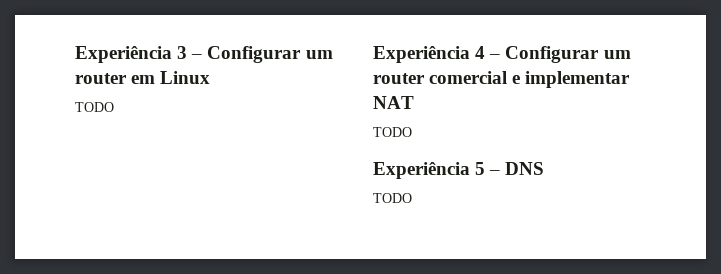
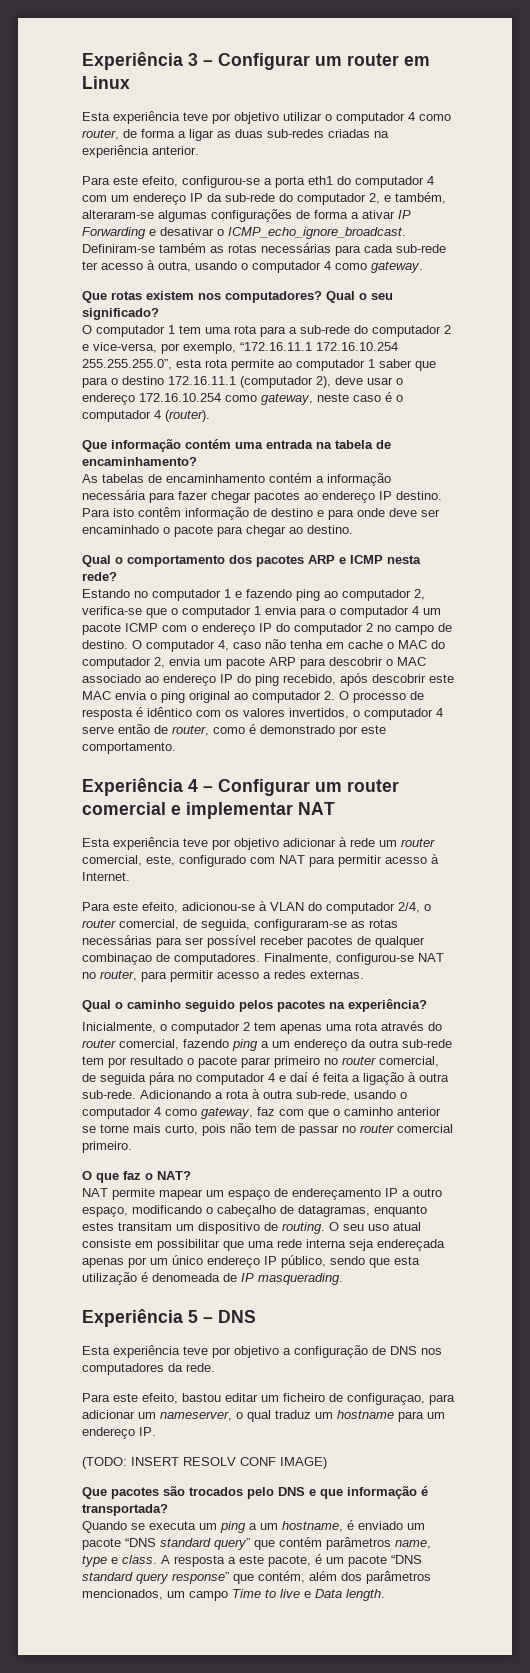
[75,102,114,112] TODO -> [82,111,451,124] [82,129,389,141] [82,145,199,158] [82,176,434,188] [82,192,446,205] [82,209,411,222] [82,227,406,239] [82,243,446,256] [82,260,423,273] [82,291,393,303] [82,308,159,320] [82,325,451,337] [82,342,398,354] [82,359,436,371] [82,376,403,388] [82,392,403,405] [82,410,210,422] [82,439,391,452] [82,457,197,466] [82,473,391,486] [82,490,442,503] [82,507,440,520] [82,525,353,537] [82,555,421,567] [82,572,117,581] [82,589,425,601] [82,606,441,618] [82,623,452,635] [82,639,445,652] [82,657,426,669] [82,673,454,686] [82,691,424,703] [82,707,443,720] [82,724,386,737] [82,742,176,754] Esta experiência teve por objetivo utilizar o computador 4 como router, de forma a ligar as duas sub-redes criadas na experiência anterior. // Para este efeito, configurou-se a porta eth1 do computador 4 com um endereço IP da sub-rede do computador 2, e também, alteraram-se algumas configurações de forma a ativar IP Forwarding e desativar o ICMP_echo_ignore_broadcast. Definiram-se também as rotas necessárias para cada sub-rede ter acesso à outra, usando o computador 4 como gateway. // Que rotas existem nos computadores? Qual o seu significado? // O computador 1 tem uma rota para a sub-rede do computador 2 e vice-versa, por exemplo, “172.16.11.1 172.16.10.254 255.255.255.0”, esta rota permite ao computador 1 saber que para o destino 172.16.11.1 (computador 2), deve usar o endereço 172.16.10.254 como gateway, neste caso é o computador 4 (router). // Que informação contém uma entrada na tabela de encaminhamento? // As tabelas de encaminhamento contém a informação necessária para fazer chegar pacotes ao endereço IP destino. Para isto contêm informação de destino e para onde deve ser encaminhado o pacote para chegar ao destino. // Qual o comportamento dos pacotes ARP e ICMP nesta rede? // Estando no computador 1 e fazendo ping ao computador 2, verifica-se que o computador 1 envia para o computador 4 um pacote ICMP com o endereço IP do computador 2 no campo de destino. O computador 4, caso não tenha em cache o MAC do computador 2, envia um pacote ARP para descobrir o MAC associado ao endereço IP do ping recebido, após descobrir este MAC envia o ping original ao computador 2. O processo de resposta é idêntico com os valores invertidos, o computador 4 serve então de router, como é demonstrado por este comportamento.
[373,127,412,137] [373,162,545,179] [373,193,412,203] TODO // Experiência 5 – DNS // TODO -> [82,837,435,850] [82,854,439,867] [82,872,130,881] [82,901,431,914] [82,919,398,931] [82,935,425,948] [82,953,444,965] [82,970,364,982] [82,999,427,1012] [82,1021,442,1034] [82,1039,452,1051] [82,1056,439,1068] [82,1072,449,1085] [82,1089,407,1101] [82,1107,441,1119] [82,1123,453,1136] [82,1141,132,1153] [82,1171,191,1183] [82,1188,442,1200] [82,1205,427,1217] [82,1222,421,1234] [82,1239,445,1251] [82,1255,420,1268] [82,1272,343,1285] [82,1309,256,1327] [82,1345,442,1358] [82,1363,215,1375] [82,1393,455,1405] [82,1410,445,1422] [82,1427,156,1439] [82,1457,327,1469] [82,1486,428,1499] [82,1504,168,1516] [82,1520,425,1533] [82,1537,431,1550] [82,1554,422,1567] [82,1571,431,1584] [82,1589,385,1601] Esta experiência teve por objetivo adicionar à rede um router comercial, este, configurado com NAT para permitir acesso à Internet. // Para este efeito, adicionou-se à VLAN do computador 2/4, o router comercial, de seguida, configuraram-se as rotas necessárias para ser possível receber pacotes de qualquer combinaçao de computadores. Finalmente, configurou-se NAT no router, para permitir acesso a redes externas. // Qual o caminho seguido pelos pacotes na experiência? // Inicialmente, o computador 2 tem apenas uma rota através do router comercial, fazendo ping a um endereço da outra sub-rede tem por resultado o pacote parar primeiro no router comercial, de seguida pára no computador 4 e daí é feita a ligação à outra sub-rede. Adicionando a rota à outra sub-rede, usando o computador 4 como gateway, faz com que o caminho anterior se torne mais curto, pois não tem de passar no router comercial primeiro. // O que faz o NAT? // NAT permite mapear um espaço de endereçamento IP a outro espaço, modificando o cabeçalho de datagramas, enquanto estes transitam um dispositivo de routing. O seu uso atual consiste em possibilitar que uma rede interna seja endereçada apenas por um único endereço IP público, sendo que esta utilização é denomeada de IP masquerading. // Experiência 5 – DNS // Esta experiência teve por objetivo a configuração de DNS nos computadores da rede. // Para este efeito, bastou editar um ficheiro de configuraçao, para adicionar um nameserver, o qual traduz um hostname para um endereço IP. // (TODO: INSERT RESOLV CONF IMAGE) // Que pacotes são trocados pelo DNS e que informação é transportada? // Quando se executa um ping a um hostname, é enviado um pacote “DNS standard query” que contém parâmetros name, type e class. A resposta a este pacote, é um pacote “DNS standard query response” que contém, além dos parâmetros mencionados, um campo Time to live e Data length.

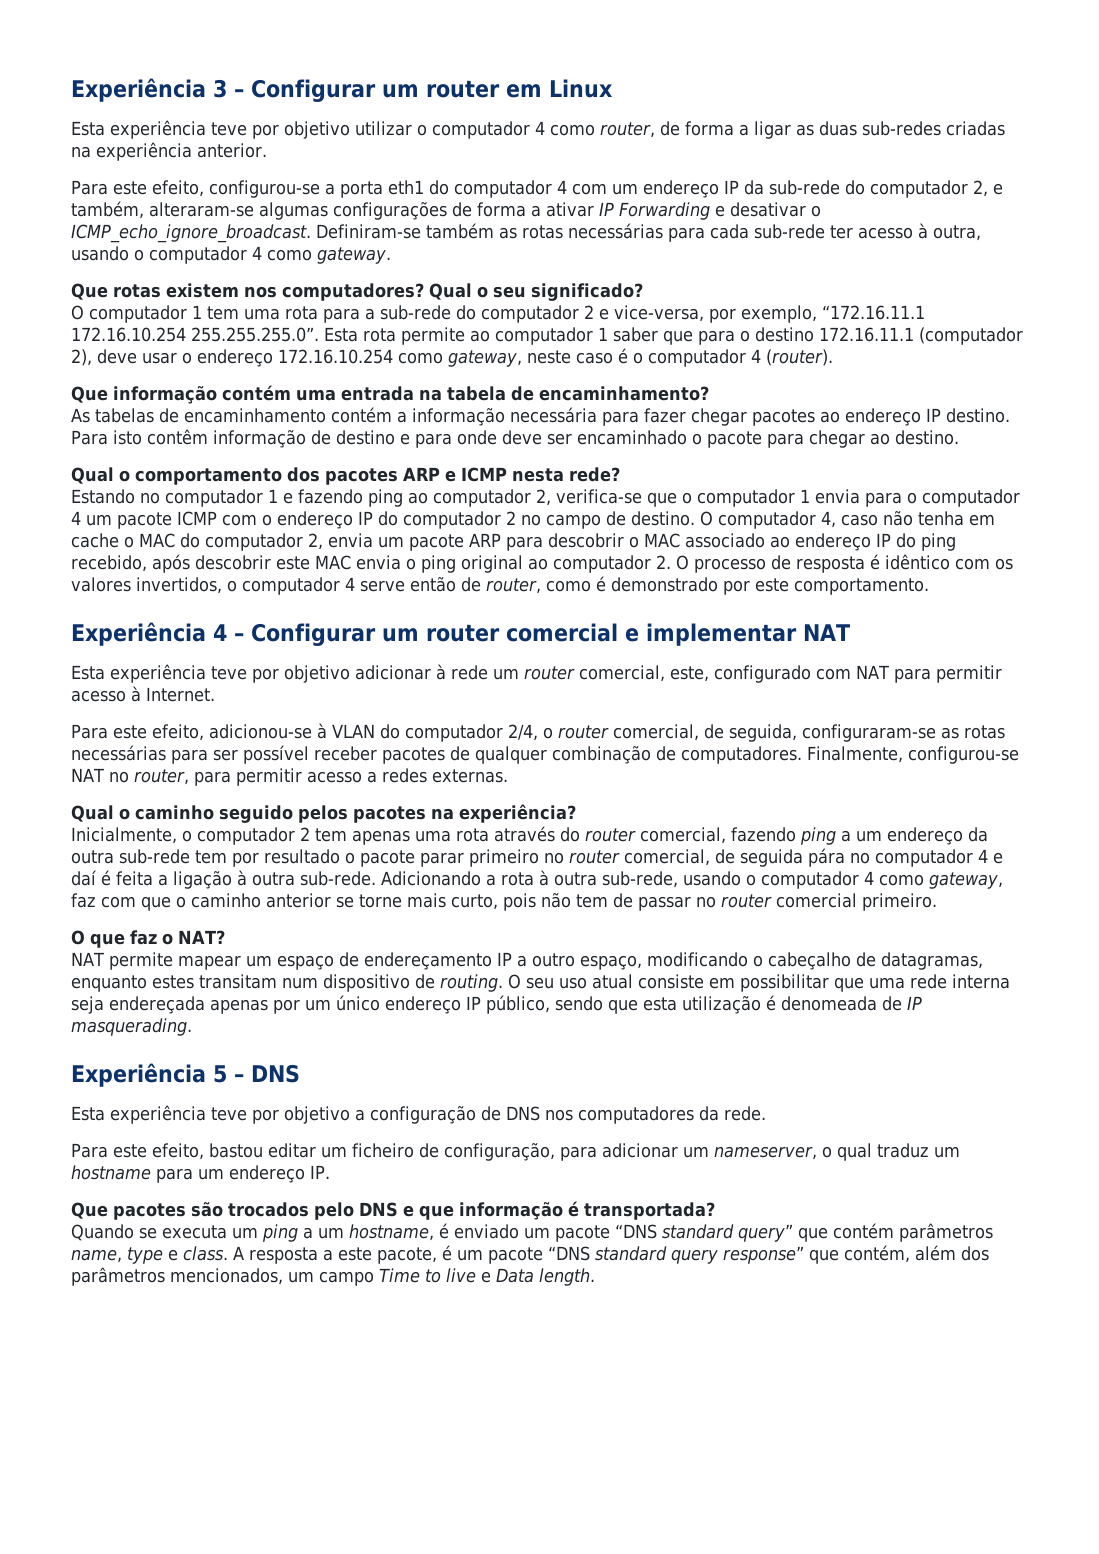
[82,359,202,370] 255.255.255.0”, esta -> [191,327,358,342] 255.255.255.0”. Esta
[82,953,152,965] combinaçao -> [552,746,651,764] combinação
[176,1224,194,1231] um -> [282,977,318,989] num
[347,1393,425,1405] configuraçao, -> [443,1143,555,1161] configuração,
[82,1457,327,1469] // (TODO: INSERT RESOLV CONF IMAGE) -> (330, 1172) none

